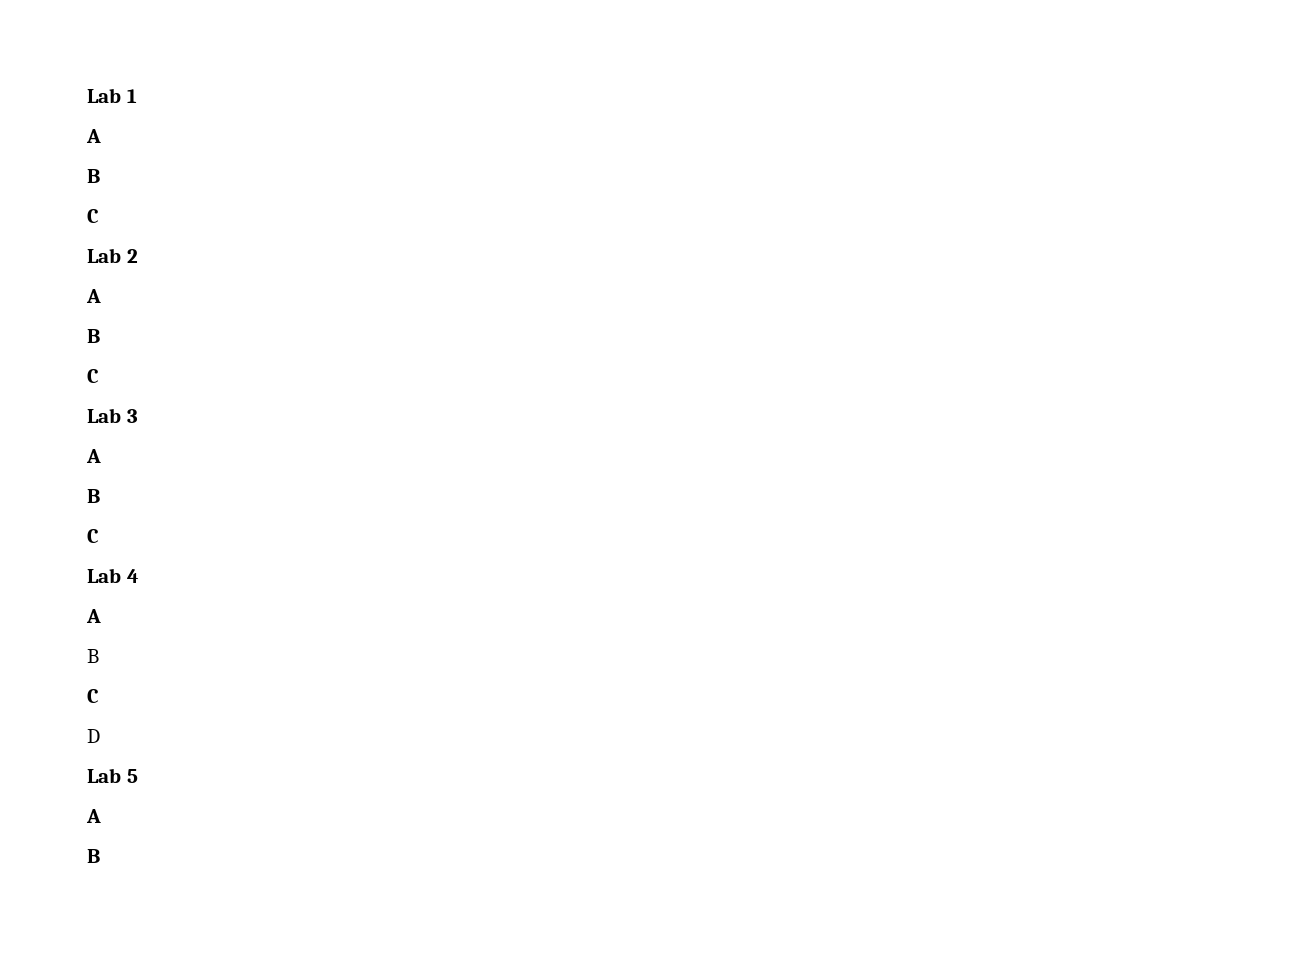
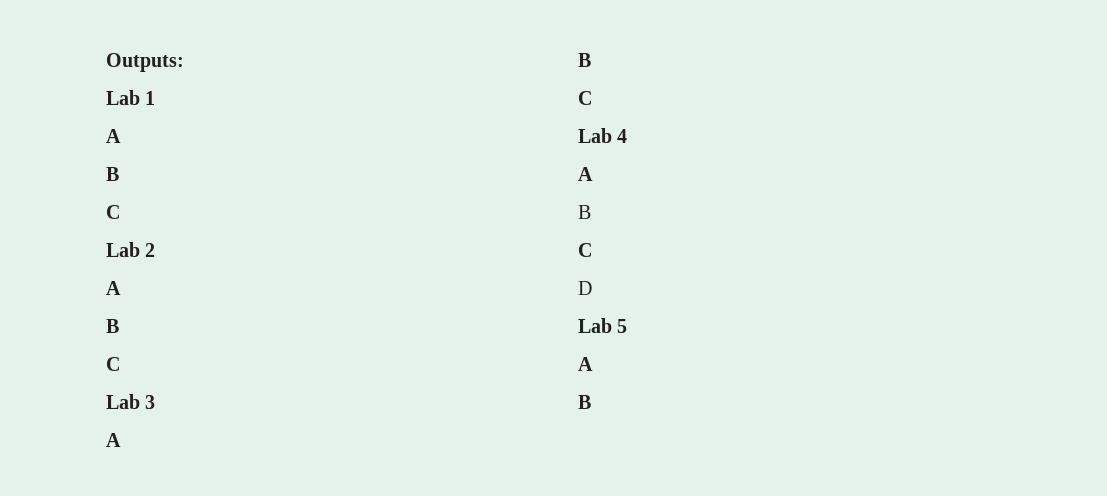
(87, 95) none -> [106,53,184,72] Outputs: //

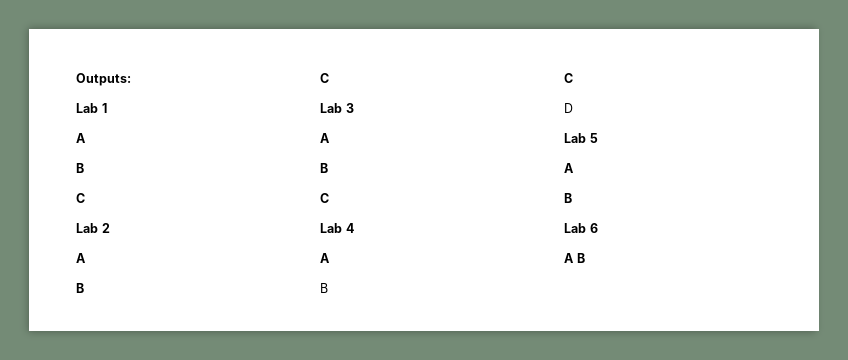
(591, 402) none -> [564,223,598,233] [564,253,585,263] // Lab 6 // A B

